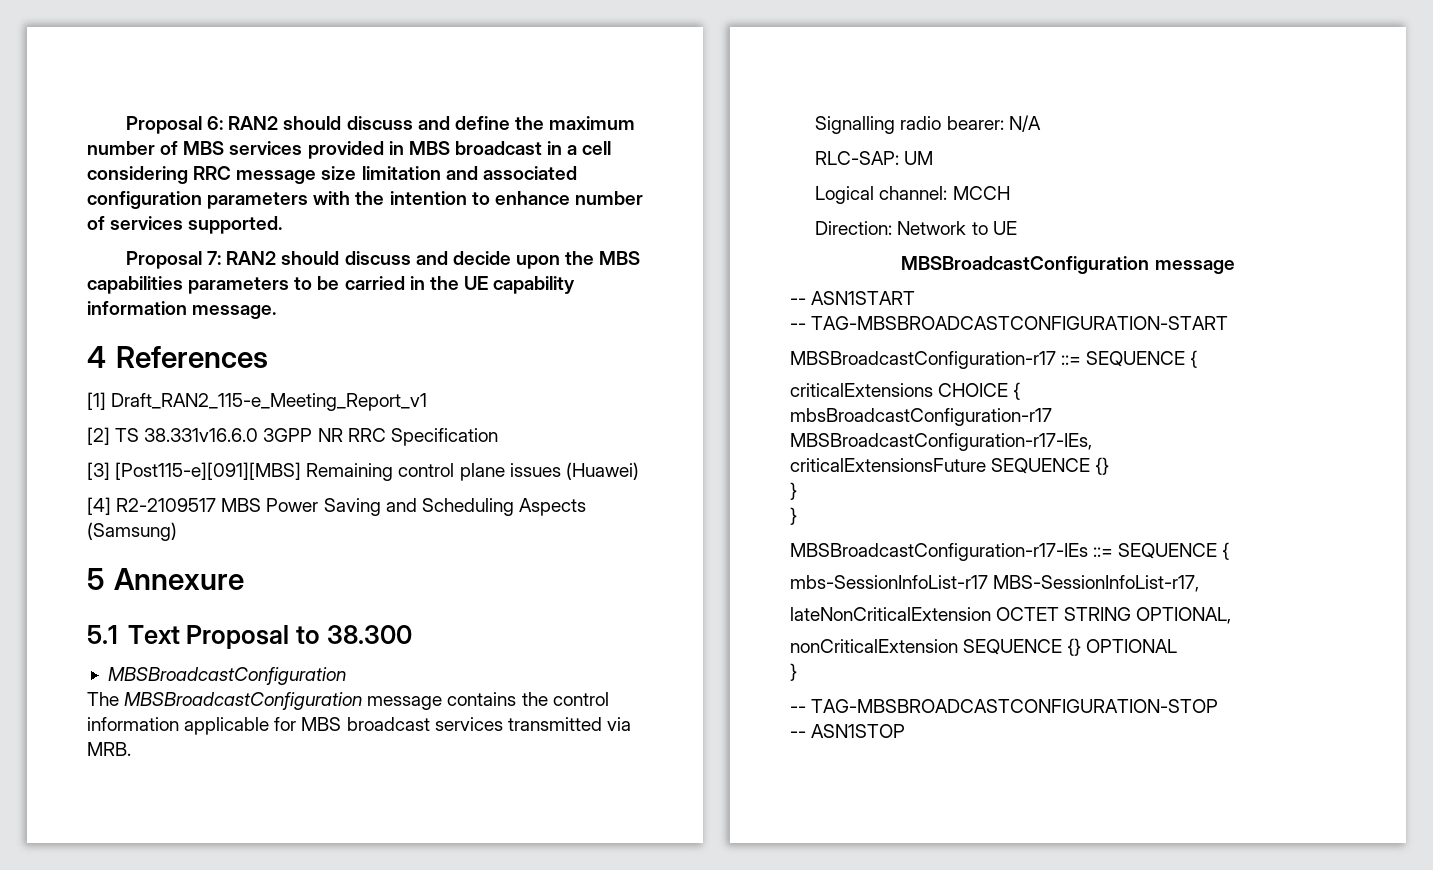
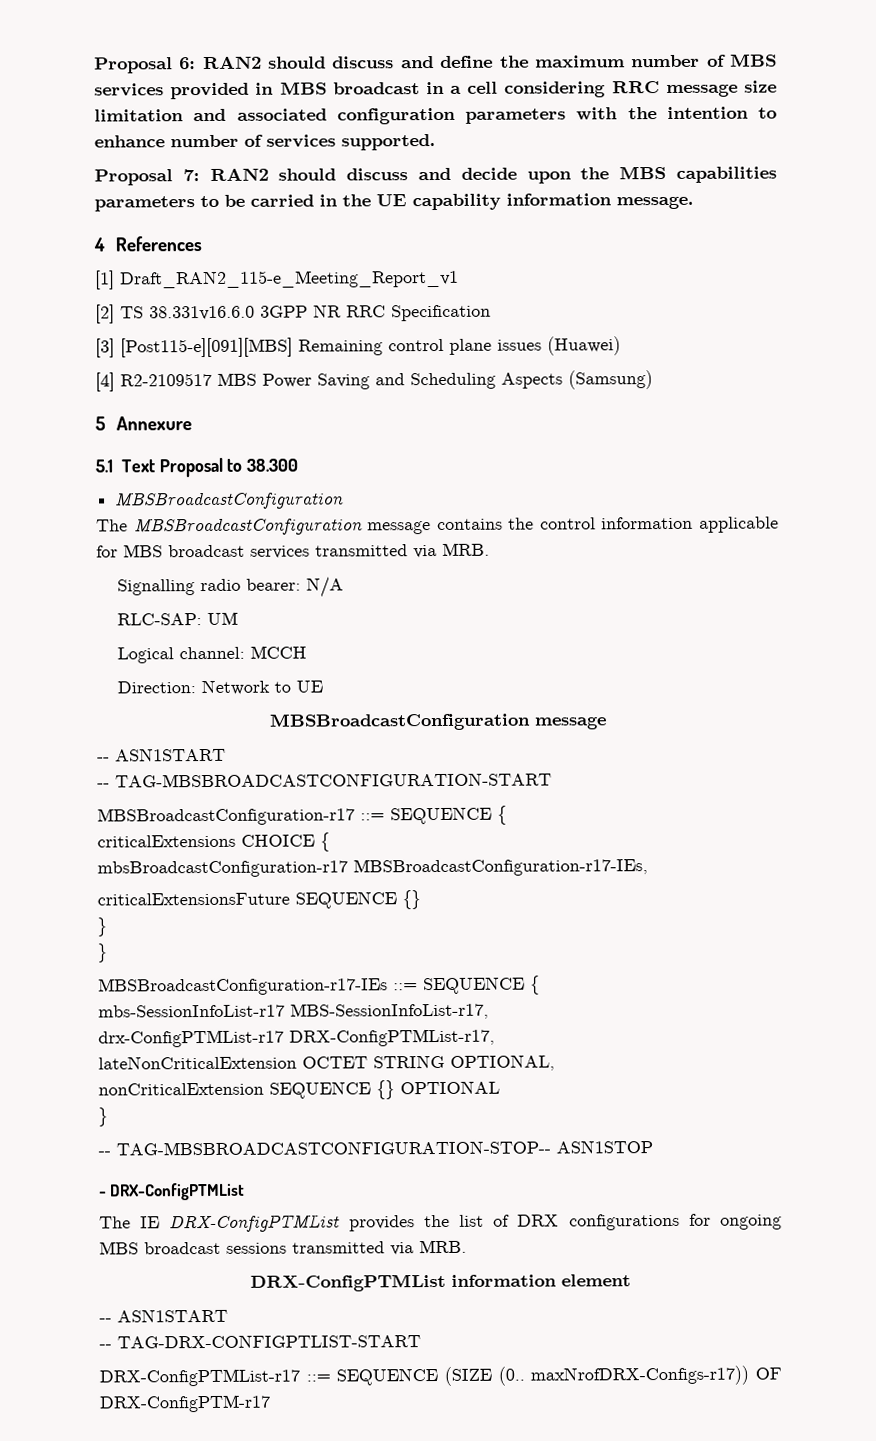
(1200, 583) none -> [98,1028,495,1048] // drx-ConfigPTMList-r17 DRX-ConfigPTMList-r17,
[811,699,1219,713] [790,724,906,738] TAG-MBSBROADCASTCONFIGURATION-STOP // -- ASN1STOP -> [116,1140,653,1156] [99,1182,246,1201] [99,1213,782,1233] [99,1239,467,1256] [250,1273,631,1292] [99,1308,228,1323] [99,1334,421,1349] [99,1365,782,1387] [99,1394,271,1413] TAG-MBSBROADCASTCONFIGURATION-STOP-- ASN1STOP // - DRX-ConfigPTMList // The IE DRX-ConfigPTMList provides the list of DRX configurations for ongoing MBS broadcast sessions transmitted via MRB. // DRX-ConfigPTMList information element // -- ASN1START // -- TAG-DRX-CONFIGPTLIST-START // DRX-ConfigPTMList-r17 ::= SEQUENCE (SIZE (0.. maxNrofDRX-Configs-r17)) OF DRX-ConfigPTM-r17

